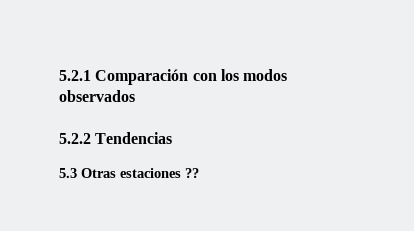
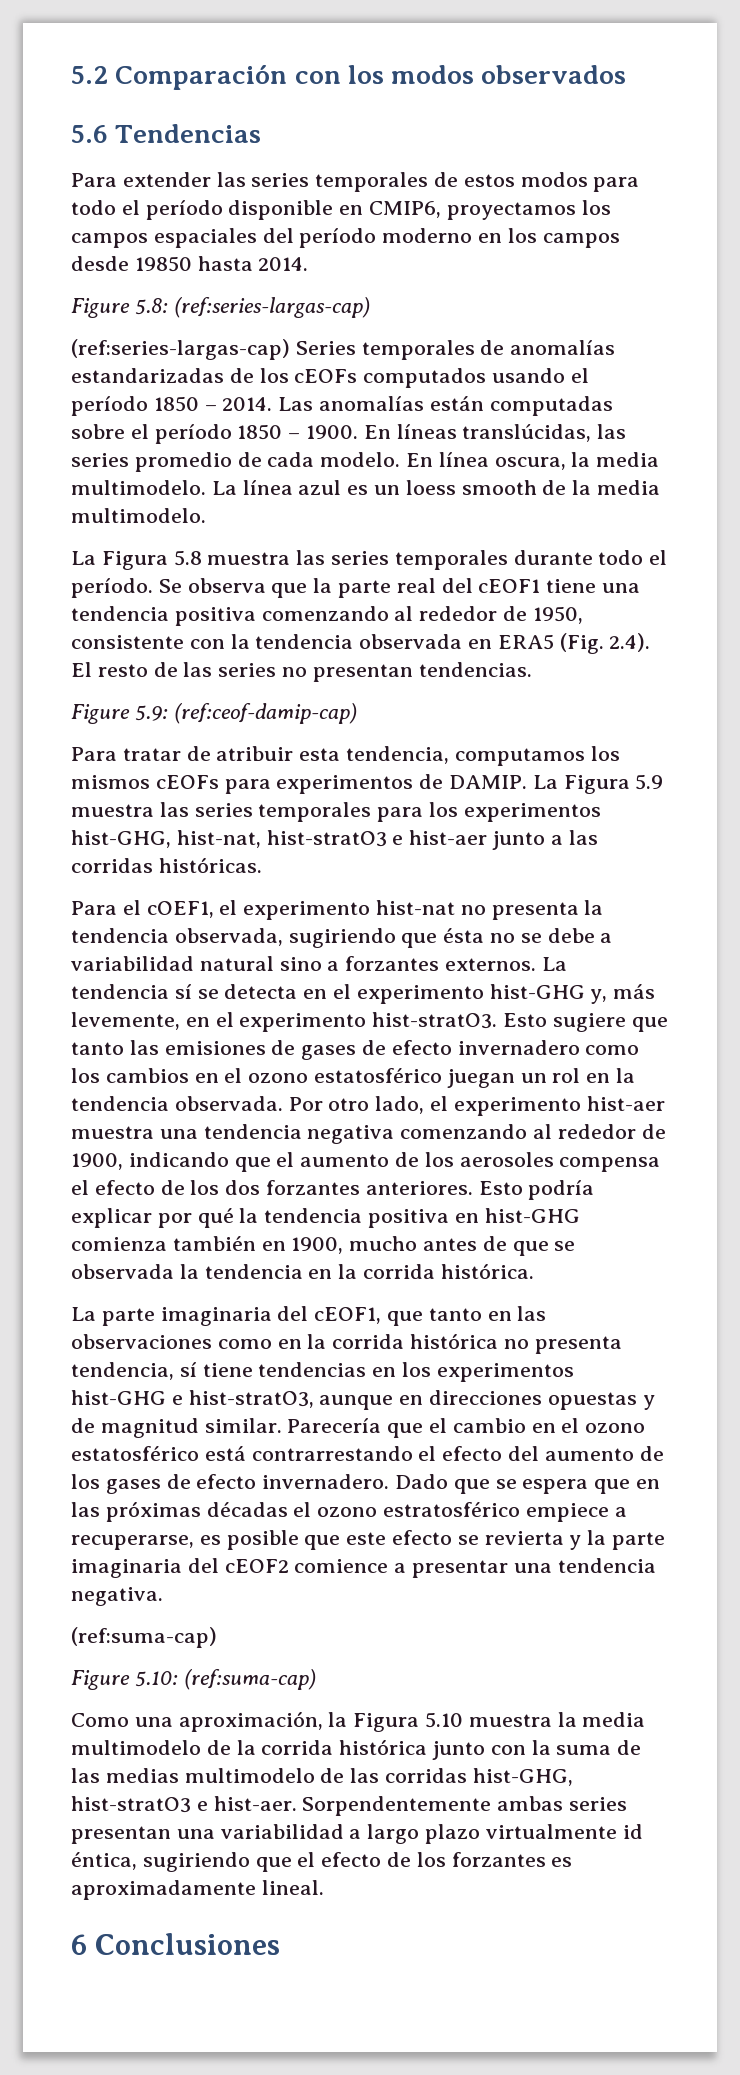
[59,70,91,81] 5.2.1 -> [71,66,108,84] 5.2
[59,133,91,144] 5.2.2 -> [71,125,108,143] 5.6
[59,168,199,178] 5.3 Otras estaciones ?? -> [71,172,640,192] [71,200,611,220] [71,228,620,248] [71,256,309,272] [71,297,370,318] [71,339,616,360] [71,368,589,388] [71,396,613,416] [71,424,627,444] [71,452,660,472] [71,480,661,495] [71,508,206,523] [71,550,668,570] [71,578,641,598] [71,606,583,626] [71,633,651,654] [71,662,532,682] [71,703,357,724] [71,746,620,766] [71,774,664,794] [71,802,601,822] [71,830,598,850] [71,857,262,873] [71,900,604,920] [71,928,613,948] [71,956,567,971] [71,984,656,1004] [71,1012,668,1032] [71,1040,640,1060] [71,1068,636,1088] [71,1096,665,1116] [71,1124,666,1144] [71,1152,661,1172] [71,1180,595,1200] [71,1208,580,1228] [71,1236,576,1256] [71,1263,534,1279] [71,1306,547,1326] [71,1333,622,1354] [71,1362,574,1382] [71,1390,655,1410] [71,1418,646,1438] [71,1446,664,1461] [71,1474,661,1494] [71,1501,627,1522] [71,1530,666,1550] [71,1558,656,1578] [71,1587,163,1606] [71,1627,217,1648] [71,1669,316,1690] [71,1711,646,1732] [71,1739,642,1760] [71,1768,573,1786] [71,1796,628,1816] [71,1824,643,1844] [71,1852,573,1872] [71,1880,324,1900] [71,1933,281,1955] Para extender las series temporales de estos modos para todo el período disponible en CMIP6, proyectamos los campos espaciales del período moderno en los campos desde 19850 hasta 2014. // Figure 5.8: (ref:series-largas-cap) // (ref:series-largas-cap) Series temporales de anomalías estandarizadas de los cEOFs computados usando el período 1850 – 2014. Las anomalías están computadas sobre el período 1850 – 1900. En líneas translúcidas, las series promedio de cada modelo. En línea oscura, la media multimodelo. La línea azul es un loess smooth de la media multimodelo. // La Figura 5.8 muestra las series temporales durante todo el período. Se observa que la parte real del cEOF1 tiene una tendencia positiva comenzando al rededor de 1950, consistente con la tendencia observada en ERA5 (Fig. 2.4). El resto de las series no presentan tendencias. // Figure 5.9: (ref:ceof-damip-cap) // Para tratar de atribuir esta tendencia, computamos los mismos cEOFs para experimentos de DAMIP. La Figura 5.9 muestra las series temporales para los experimentos hist-GHG, hist-nat, hist-stratO3 e hist-aer junto a las corridas históricas. // Para el cOEF1, el experimento hist-nat no presenta la tendencia observada, sugiriendo que ésta no se debe a variabilidad natural sino a forzantes externos. La tendencia sí se detecta en el experimento hist-GHG y, más levemente, en el experimento hist-stratO3. Esto sugiere que tanto las emisiones de gases de efecto invernadero como los cambios en el ozono estatosférico juegan un rol en la tendencia observada. Por otro lado, el experimento hist-aer muestra una tendencia negativa comenzando al rededor de 1900, indicando que el aumento de los aerosoles compensa el efecto de los dos forzantes anteriores. Esto podría explicar por qué la tendencia positiva en hist-GHG comienza también en 1900, mucho antes de que se observada la tendencia en la corrida histórica. // La parte imaginaria del cEOF1, que tanto en las observaciones como en la corrida histórica no presenta tendencia, sí tiene tendencias en los experimentos hist-GHG e hist-stratO3, aunque en direcciones opuestas y de magnitud similar. Parecería que el cambio en el ozono estatosférico está contrarrestando el efecto del aumento de los gases de efecto invernadero. Dado que se espera que en las próximas décadas el ozono estratosférico empiece a recuperarse, es posible que este efecto se revierta y la parte imaginaria del cEOF2 comience a presentar una tendencia negativa. // (ref:suma-cap) // Figure 5.10: (ref:suma-cap) // Como una aproximación, la Figura 5.10 muestra la media multimodelo de la corrida histórica junto con la suma de las medias multimodelo de las corridas hist-GHG, hist-stratO3 e hist-aer. Sorpendentemente ambas series presentan una variabilidad a largo plazo virtualmente id éntica, sugiriendo que el efecto de los forzantes es aproximadamente lineal. // 6 Conclusiones

